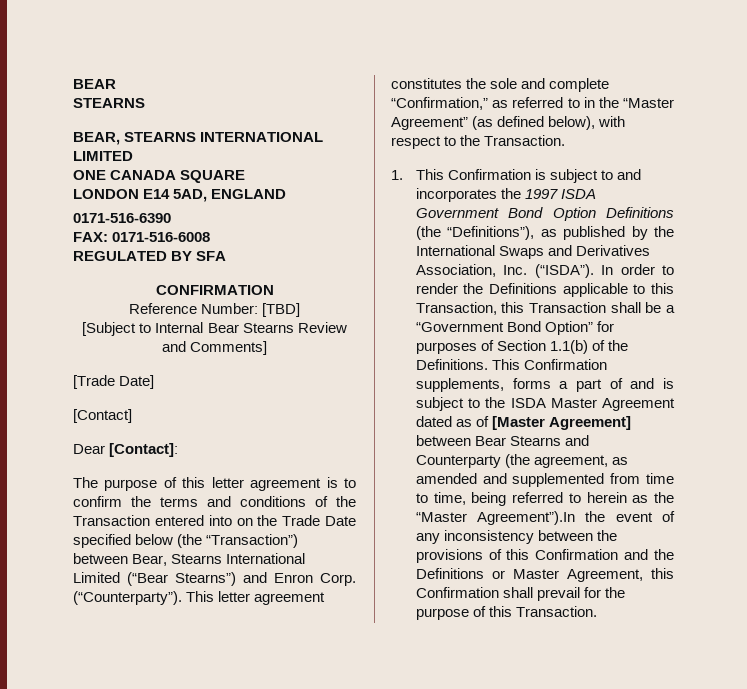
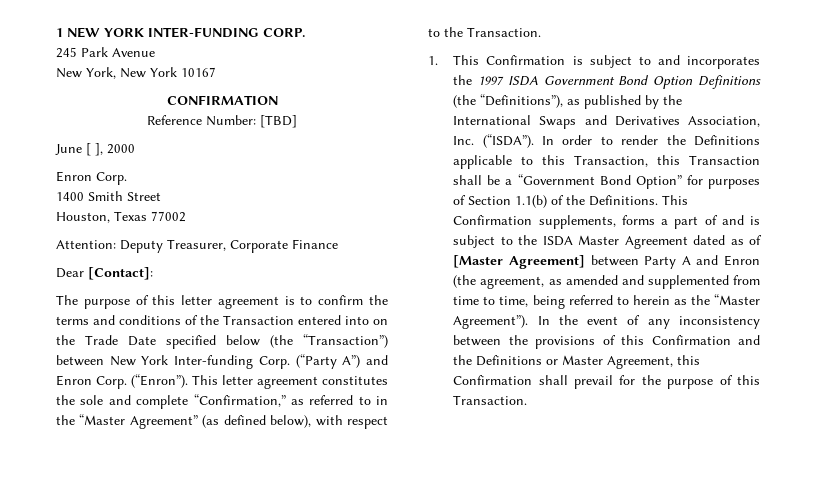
[73,79,116,89] [73,98,145,108] [73,132,324,145] [73,151,133,161] [73,170,246,183] [73,189,287,202] [73,213,171,223] [73,232,211,242] [73,251,227,261] [155,285,274,295] [128,303,301,317] [82,322,347,336] [161,341,268,355] [73,375,155,389] [73,409,132,423] BEAR // STEARNS // BEAR, STEARNS INTERNATIONAL LIMITED // ONE CANADA SQUARE // LONDON E14 5AD, ENGLAND // 0171-516-6390 // FAX: 0171-516-6008 // REGULATED BY SFA // CONFIRMATION // Reference Number: [TBD] // [Subject to Internal Bear Stearns Review and Comments] // [Trade Date] // [Contact] -> [56,27,305,38] [56,47,155,58] [56,67,216,79] [166,95,278,105] [147,115,297,128] [55,143,135,156] [56,171,127,185] [56,191,161,201] [56,211,186,223] [56,239,338,253] 1 NEW YORK INTER-FUNDING CORP. // 245 Park Avenue // New York, New York 10167 // CONFIRMATION // Reference Number: [TBD] // June [ ], 2000 // Enron Corp. // 1400 Smith Street // Houston, Texas 77002 // Attention: Deputy Treasurer, Corporate Finance
[132,553,306,566] [73,572,236,586] Bear, Stearns International Limited (“Bear Stearns”) -> [109,354,361,369] New York Inter-funding Corp. (“Party A”)
[73,591,182,605] (“Counterparty”). -> [131,374,188,388] (“Enron”).
[474,435,589,446] [415,455,501,468] Bear Stearns and Counterparty -> [644,255,760,269] Party A and Enron
[477,511,576,525] Agreement”).In -> [453,315,550,329] Agreement”). In

